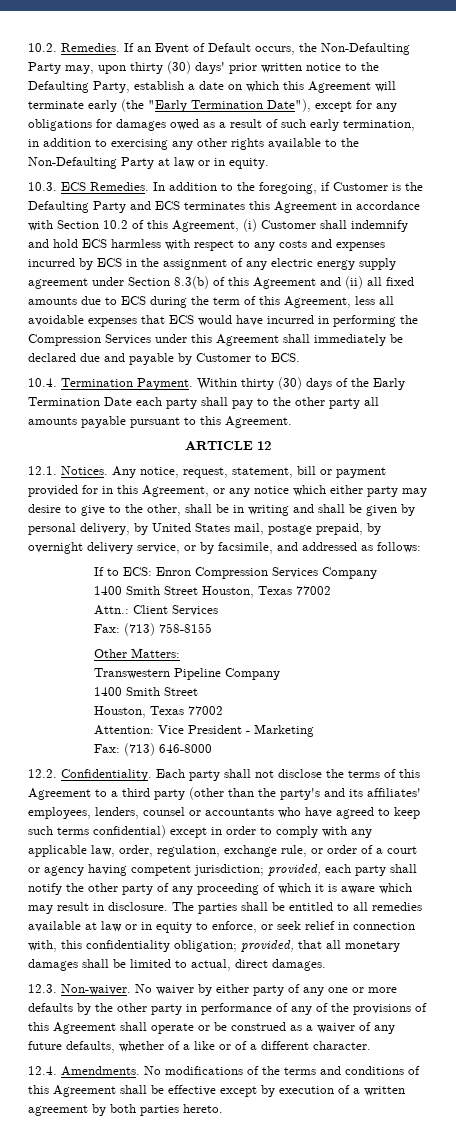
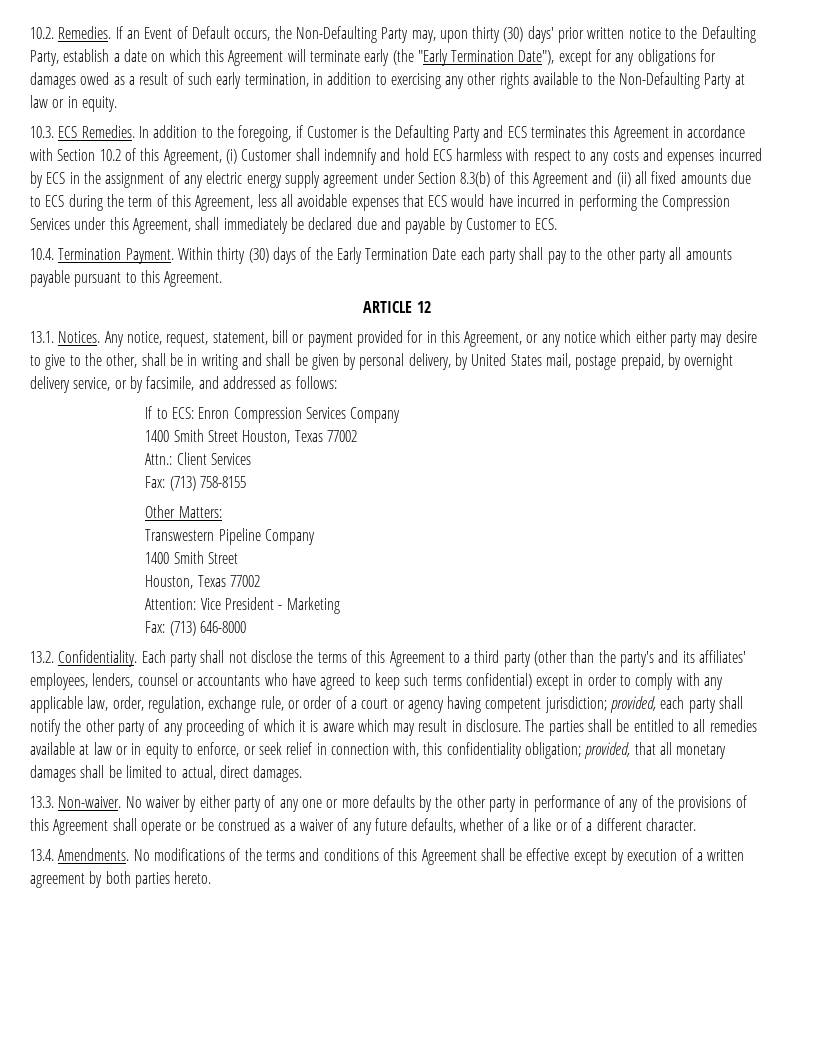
[216,334,279,346] Agreement -> [132,218,191,234] Agreement,
[28,466,57,475] 12.1. -> [30,331,54,343] 13.1.
[28,769,57,778] 12.2. -> [30,651,54,663] 13.2.
[28,984,57,993] 12.3. -> [30,796,54,808] 13.3.
[28,1066,57,1075] 12.4. -> [30,849,54,861] 13.4.

